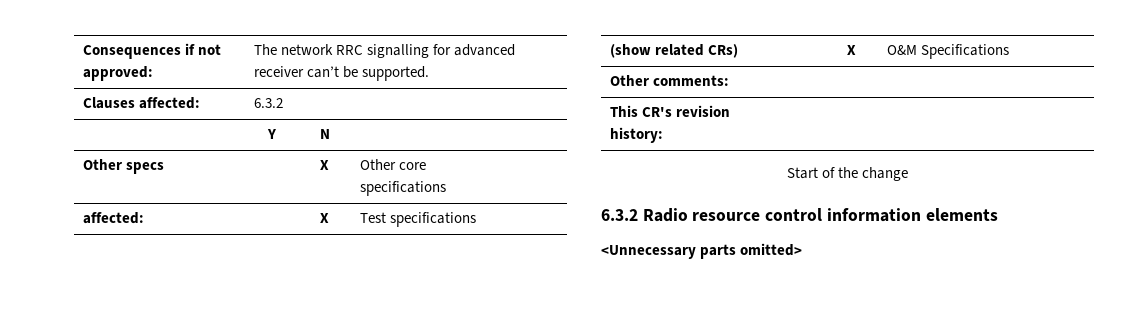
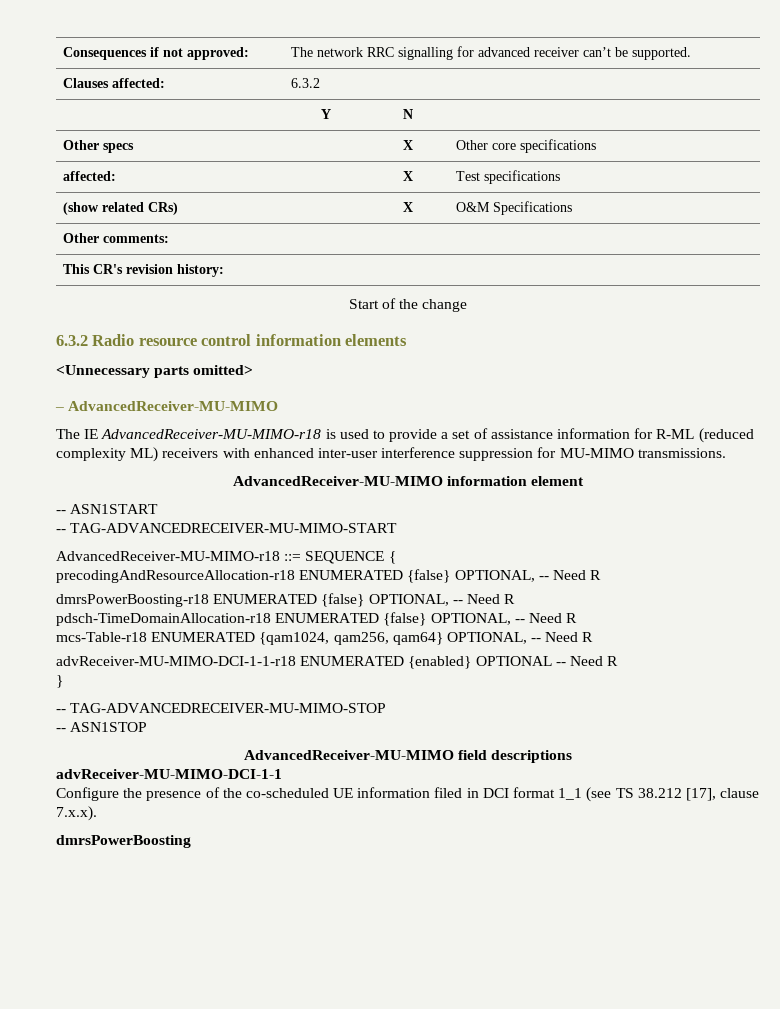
(803, 249) none -> [55,401,279,411] [56,428,754,443] [56,447,726,462] [232,476,585,486] [56,504,159,514] [56,523,398,533] [56,551,396,564] [56,569,602,583] [56,593,516,607] [56,612,578,626] [56,632,594,645] [56,656,619,669] [56,675,63,688] [56,703,387,713] [56,722,148,732] [243,750,573,763] [56,769,282,779] [56,787,760,802] [56,806,97,821] [56,835,191,848] // – AdvancedReceiver-MU-MIMO // The IE AdvancedReceiver-MU-MIMO-r18 is used to provide a set of assistance information for R-ML (reduced complexity ML) receivers with enhanced inter-user interference suppression for MU-MIMO transmissions. // AdvancedReceiver-MU-MIMO information element // -- ASN1START // -- TAG-ADVANCEDRECEIVER-MU-MIMO-START // AdvancedReceiver-MU-MIMO-r18 ::= SEQUENCE { // precodingAndResourceAllocation-r18 ENUMERATED {false} OPTIONAL, -- Need R // dmrsPowerBoosting-r18 ENUMERATED {false} OPTIONAL, -- Need R // pdsch-TimeDomainAllocation-r18 ENUMERATED {false} OPTIONAL, -- Need R // mcs-Table-r18 ENUMERATED {qam1024, qam256, qam64} OPTIONAL, -- Need R // advReceiver-MU-MIMO-DCI-1-1-r18 ENUMERATED {enabled} OPTIONAL -- Need R // } // -- TAG-ADVANCEDRECEIVER-MU-MIMO-STOP // -- ASN1STOP // AdvancedReceiver-MU-MIMO field descriptions // advReceiver-MU-MIMO-DCI-1-1 // Configure the presence of the co-scheduled UE information filed in DCI format 1_1 (see TS 38.212 [17], clause 7.x.x). // dmrsPowerBoosting

